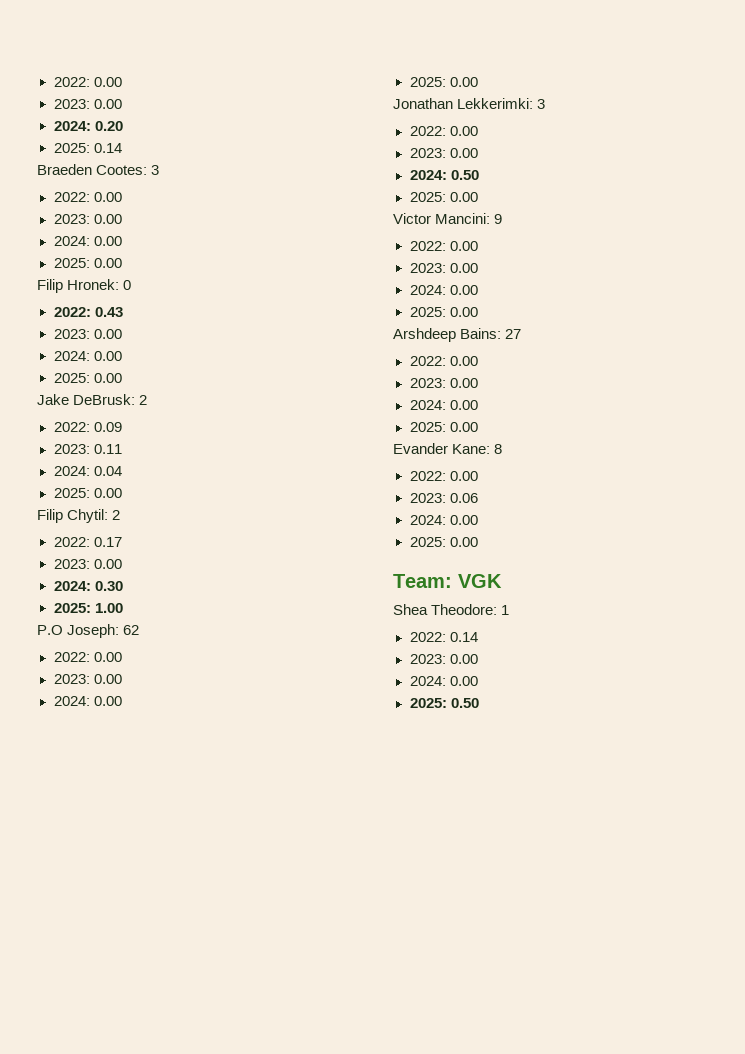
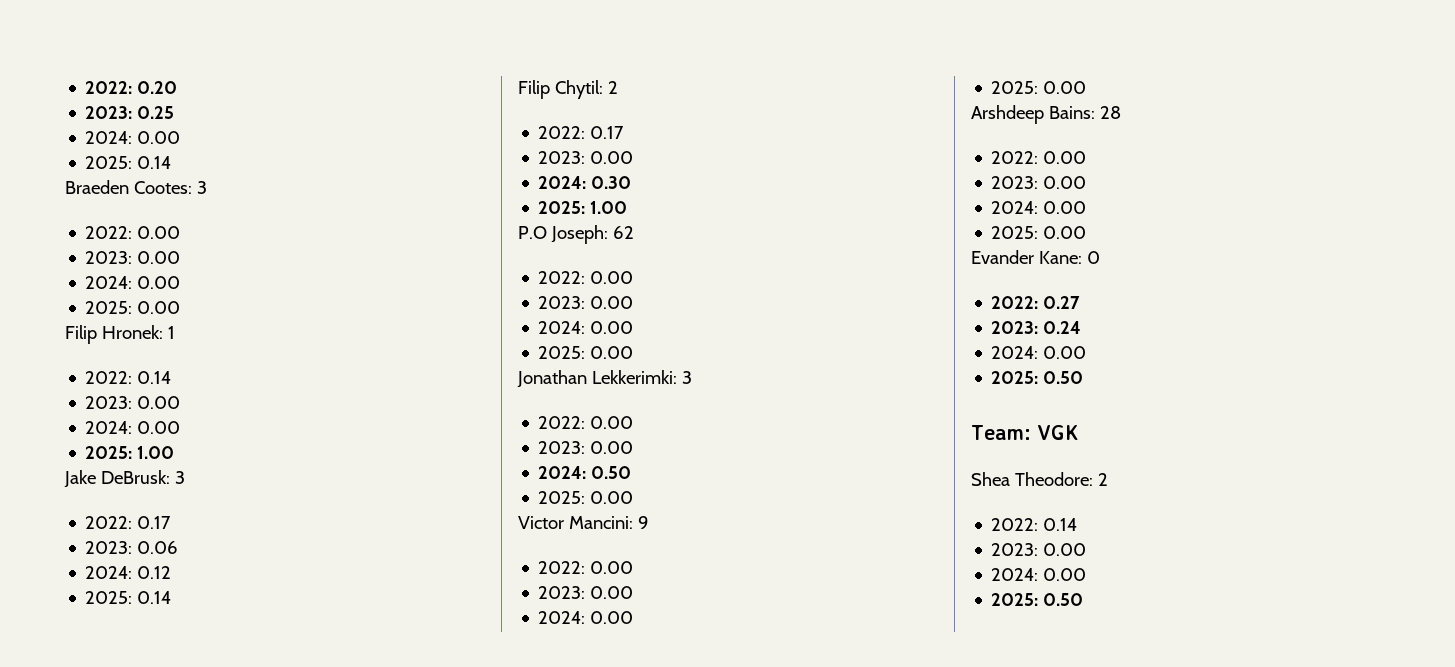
[53,77,122,87] [53,99,122,109] [53,121,123,131] 2022: 0.00 // 2023: 0.00 // 2024: 0.20 -> [85,81,178,94] [85,106,175,119] [85,131,181,144] 2022: 0.20 // 2023: 0.25 // 2024: 0.00
[123,280,132,290] [53,307,123,317] [53,329,122,339] [53,351,122,361] [53,373,122,383] 0 // 2022: 0.43 // 2023: 0.00 // 2024: 0.00 // 2025: 0.00 -> [167,326,175,339] [85,371,172,384] [85,396,181,409] [85,421,181,434] [85,446,175,459] 1 // 2022: 0.14 // 2023: 0.00 // 2024: 0.00 // 2025: 1.00
[139,395,148,405] [53,422,122,432] [53,444,122,454] [53,466,122,476] [53,488,122,498] 2 // 2022: 0.09 // 2023: 0.11 // 2024: 0.04 // 2025: 0.00 -> [174,471,185,484] [85,516,172,529] [85,541,179,554] [85,566,172,579] [85,591,172,604] 3 // 2022: 0.17 // 2023: 0.06 // 2024: 0.12 // 2025: 0.14
[505,329,522,339] 27 -> [1099,106,1121,119] 28
[494,444,503,454] [409,471,478,481] [409,493,478,503] [409,515,478,525] [409,537,478,547] 8 // 2022: 0.00 // 2023: 0.06 // 2024: 0.00 // 2025: 0.00 -> [1086,251,1100,264] [991,296,1081,309] [991,321,1082,334] [991,346,1087,359] [991,371,1084,384] 0 // 2022: 0.27 // 2023: 0.24 // 2024: 0.00 // 2025: 0.50
[501,605,510,615] 1 -> [1097,473,1108,486] 2

